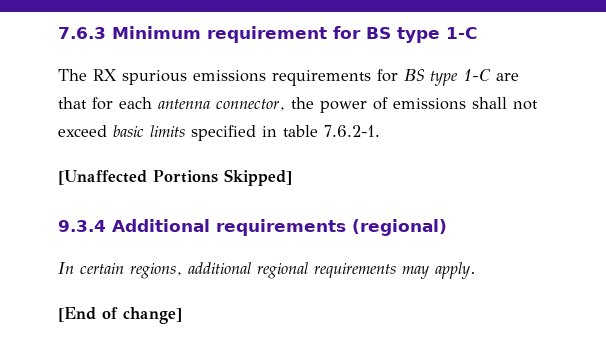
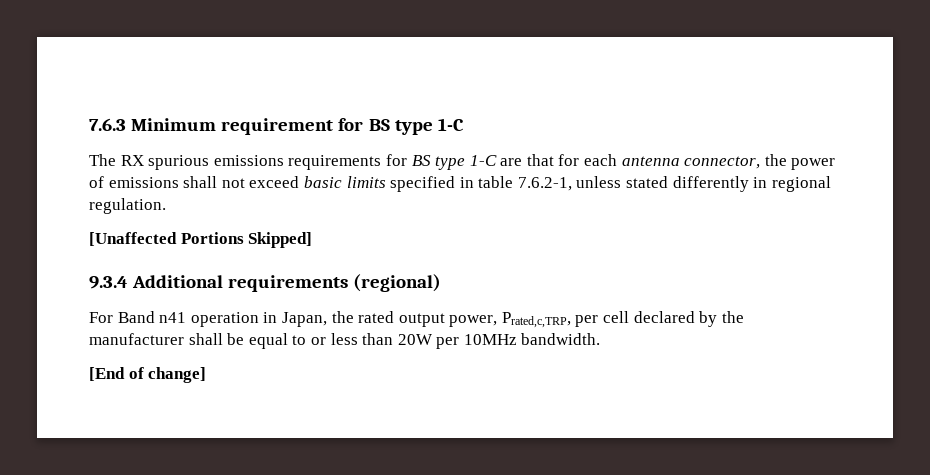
[324,125,380,137] 7.6.2-1. -> [517,176,831,192] [89,198,166,214] 7.6.2-1, unless stated differently in regional regulation.
[58,262,476,279] In certain regions, additional regional requirements may apply. -> [89,311,744,328] [89,333,601,349] For Band n41 operation in Japan, the rated output power, Prated,c,TRP, per cell declared by the manufacturer shall be equal to or less than 20W per 10MHz bandwidth.

